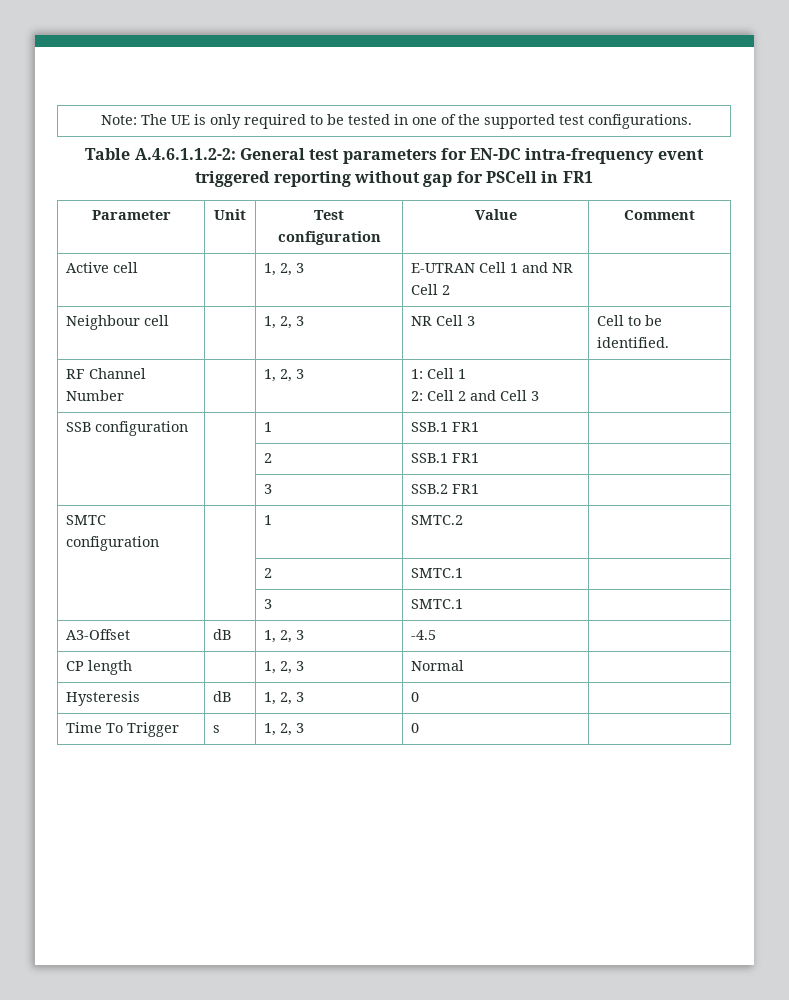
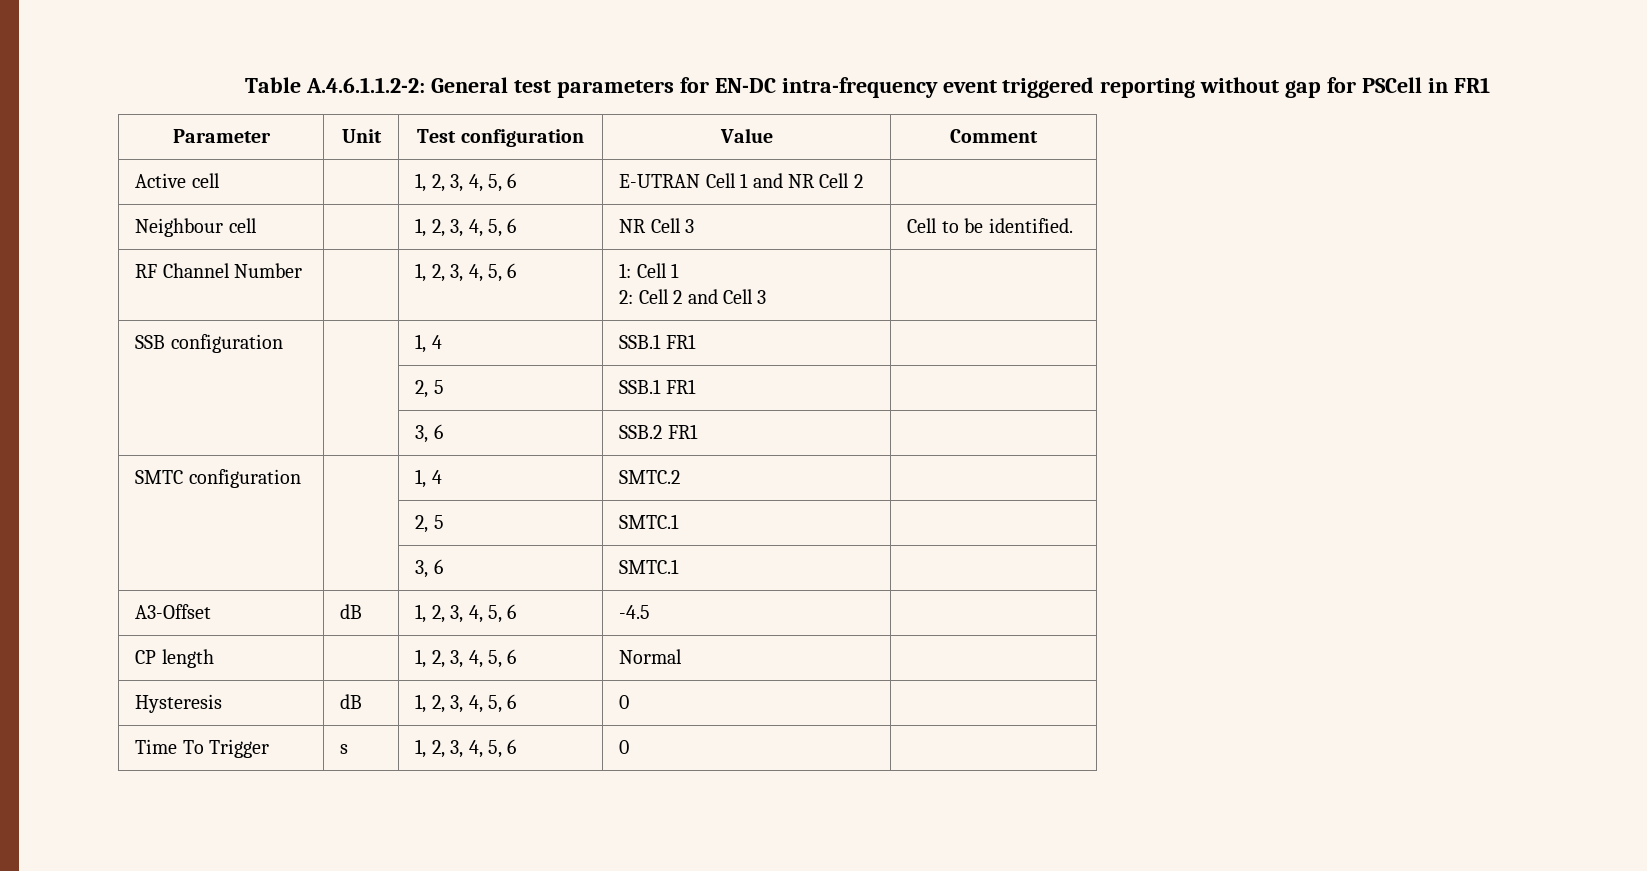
[101,114,693,129] Note: The UE is only required to be tested in one of the supported test configurations. // -> (244, 85) none
[296,263,305,273] 3 -> [450,173,517,192] 3, 4, 5, 6
[296,316,305,326] 3 -> [450,218,517,237] 3, 4, 5, 6
[296,369,305,379] 3 -> [450,263,517,282] 3, 4, 5, 6
[264,422,273,432] [411,422,480,432] [264,453,273,463] [411,453,480,463] [264,484,273,494] 1 | SSB.1 FR1 | // | | 2 | SSB.1 FR1 | // | | 3 -> [415,334,442,353] [619,334,696,349] [415,380,444,398] [619,379,696,394] [415,424,443,443] 1, 4 | SSB.1 FR1 | // | | 2, 5 | SSB.1 FR1 | // | | 3, 6
[264,515,273,525] 1 -> [415,469,442,488] 1, 4
[264,568,273,578] 2 -> [415,515,444,533] 2, 5
[264,599,273,609] 3 -> [415,559,443,578] 3, 6
[296,630,305,640] 3 -> [450,604,517,623] 3, 4, 5, 6
[296,661,305,671] 3 -> [450,649,517,668] 3, 4, 5, 6
[296,692,305,702] 3 -> [450,694,517,713] 3, 4, 5, 6
[296,723,305,733] 3 -> [450,739,517,758] 3, 4, 5, 6

